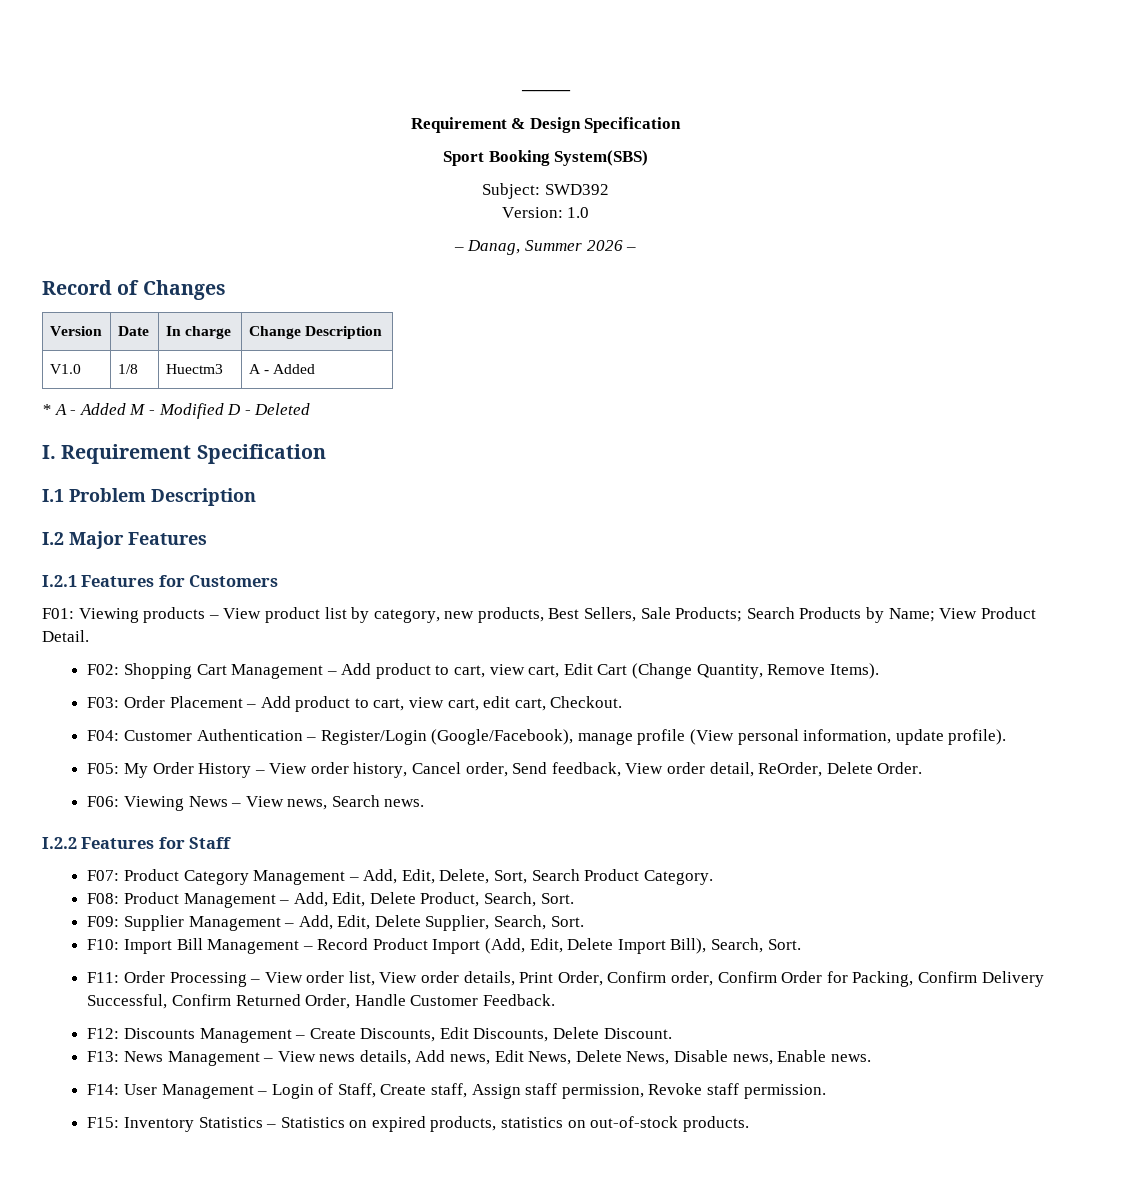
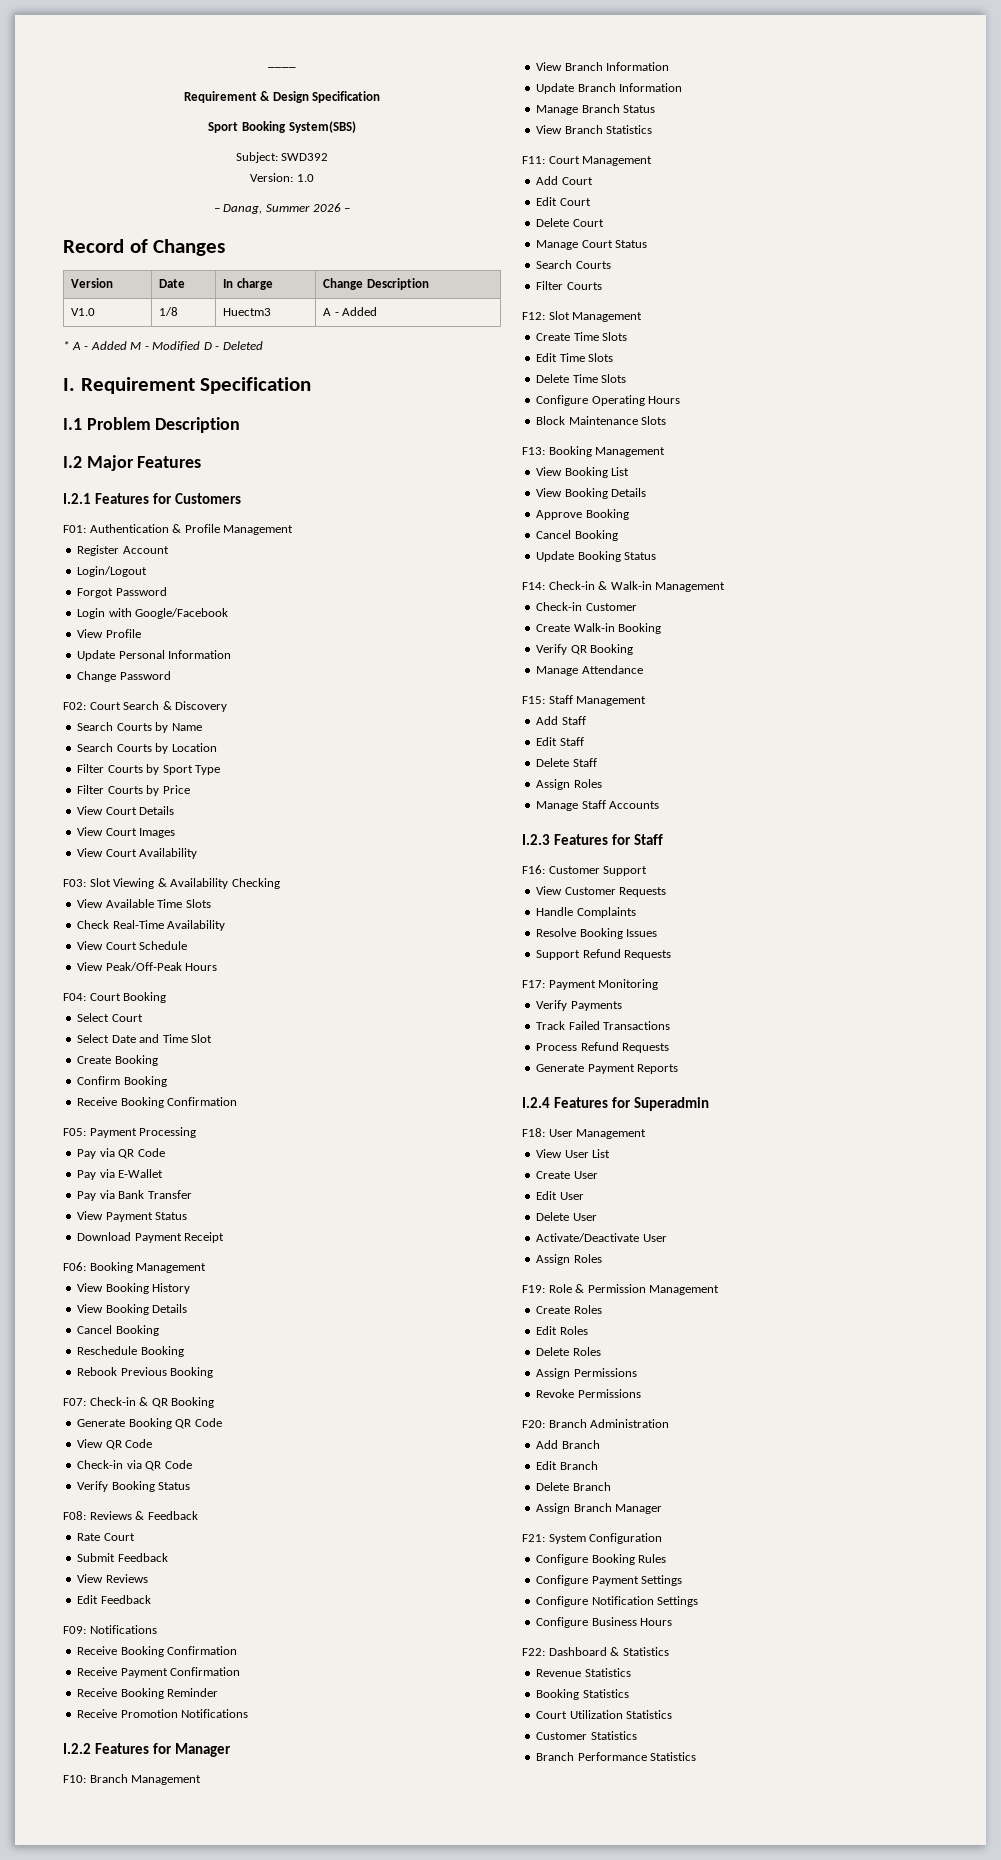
[78,607,1036,623] [42,630,89,642] [87,663,879,679] [87,696,623,712] [87,729,1007,745] [87,762,923,778] [87,795,425,811] [42,837,232,849] [87,869,713,885] [87,892,574,908] [87,915,584,931] [87,938,801,954] [87,971,1044,987] [87,994,555,1009] [87,1027,672,1043] [87,1050,871,1066] [87,1083,826,1099] [87,1116,749,1132] Viewing products – View product list by category, new products, Best Sellers, Sale Products; Search Products by Name; View Product Detail. // F02: Shopping Cart Management – Add product to cart, view cart, Edit Cart (Change Quantity, Remove Items). // F03: Order Placement – Add product to cart, view cart, edit cart, Checkout. // F04: Customer Authentication – Register/Login (Google/Facebook), manage profile (View personal information, update profile). // F05: My Order History – View order history, Cancel order, Send feedback, View order detail, ReOrder, Delete Order. // F06: Viewing News – View news, Search news. // I.2.2 Features for Staff // F07: Product Category Management – Add, Edit, Delete, Sort, Search Product Category. // F08: Product Management – Add, Edit, Delete Product, Search, Sort. // F09: Supplier Management – Add, Edit, Delete Supplier, Search, Sort. // F10: Import Bill Management – Record Product Import (Add, Edit, Delete Import Bill), Search, Sort. // F11: Order Processing – View order list, View order details, Print Order, Confirm order, Confirm Order for Packing, Confirm Delivery Successful, Confirm Returned Order, Handle Customer Feedback. // F12: Discounts Management – Create Discounts, Edit Discounts, Delete Discount. // F13: News Management – View news details, Add news, Edit News, Delete News, Disable news, Enable news. // F14: User Management – Login of Staff, Create staff, Assign staff permission, Revoke staff permission. // F15: Inventory Statistics – Statistics on expired products, statistics on out-of-stock products. -> [89,524,294,535] [77,545,169,556] [77,566,148,577] [77,587,167,598] [77,608,229,619] [77,629,141,638] [77,650,232,661] [77,671,171,682] [63,701,228,712] [77,722,202,733] [77,743,217,754] [77,764,221,775] [77,785,190,796] [77,806,175,815] [77,827,176,838] [77,848,198,859] [63,878,280,889] [77,899,211,908] [77,920,226,931] [77,941,188,950] [77,962,218,971] [63,992,167,1003] [77,1013,143,1022] [77,1034,213,1043] [77,1055,158,1066] [77,1076,167,1087] [77,1097,238,1108] [63,1127,197,1138] [77,1148,165,1159] [77,1169,164,1180] [77,1190,192,1201] [77,1211,188,1222] [77,1232,225,1243] [63,1262,207,1273] [77,1283,191,1294] [77,1304,188,1315] [77,1325,159,1336] [77,1346,184,1357] [77,1367,214,1378] [63,1397,215,1408] [77,1418,222,1429] [77,1439,153,1450] [77,1460,192,1471] [77,1481,191,1492] [63,1511,198,1520] [77,1533,135,1541] [77,1553,168,1562] [77,1574,148,1583] [77,1595,151,1604] [63,1625,157,1634] [77,1646,238,1657] [77,1667,241,1678] [77,1688,219,1699] [77,1709,249,1718] [63,1743,232,1757] [63,1774,202,1785] [536,62,670,71] [536,83,683,94] [536,104,656,115] [536,125,653,134] [522,156,653,166] [536,176,593,185] [536,197,591,206] [536,218,604,227] [536,240,648,250] [536,260,611,269] [536,281,602,290] [522,311,643,322] [536,332,628,341] [536,353,614,362] [536,374,627,383] [536,395,681,406] [536,416,667,425] [522,446,666,457] [536,467,630,478] [536,488,647,499] [536,509,629,520] [536,530,618,541] [536,551,657,562] [522,581,726,592] [536,602,637,611] [536,623,662,634] [536,644,634,655] [536,665,643,676] [522,695,647,706] [536,716,586,725] [536,737,584,746] [536,758,597,767] [536,779,602,790] [536,800,660,811] [522,834,664,845] [522,865,648,876] [536,886,667,897] [536,907,636,918] [536,928,658,939] [536,949,672,960] [522,979,659,990] [536,1000,622,1011] [536,1021,671,1030] [536,1042,670,1053] [536,1064,679,1074] [522,1097,710,1111] [522,1128,647,1139] [536,1149,611,1158] [536,1171,598,1179] [536,1191,584,1200] [536,1212,597,1221] [536,1233,667,1242] [536,1254,602,1265] [522,1284,720,1295] [536,1305,602,1314] [536,1326,588,1335] [536,1347,601,1356] [536,1368,637,1379] [536,1389,641,1398] [522,1419,670,1428] [536,1440,600,1449] [536,1461,598,1470] [536,1482,611,1491] [536,1503,663,1514] [522,1533,663,1544] [536,1554,667,1565] [536,1575,683,1586] [536,1596,699,1607] [536,1617,673,1628] [522,1647,669,1656] [536,1668,631,1677] [536,1689,629,1700] [536,1710,673,1719] [536,1731,637,1740] [536,1752,697,1761] Authentication & Profile Management // Register Account // Login/Logout // Forgot Password // Login with Google/Facebook // View Profile // Update Personal Information // Change Password // F02: Court Search & Discovery // Search Courts by Name // Search Courts by Location // Filter Courts by Sport Type // Filter Courts by Price // View Court Details // View Court Images // View Court Availability // F03: Slot Viewing & Availability Checking // View Available Time Slots // Check Real-Time Availability // View Court Schedule // View Peak/Off-Peak Hours // F04: Court Booking // Select Court // Select Date and Time Slot // Create Booking // Confirm Booking // Receive Booking Confirmation // F05: Payment Processing // Pay via QR Code // Pay via E-Wallet // Pay via Bank Transfer // View Payment Status // Download Payment Receipt // F06: Booking Management // View Booking History // View Booking Details // Cancel Booking // Reschedule Booking // Rebook Previous Booking // F07: Check-in & QR Booking // Generate Booking QR Code // View QR Code // Check-in via QR Code // Verify Booking Status // F08: Reviews & Feedback // Rate Court // Submit Feedback // View Reviews // Edit Feedback // F09: Notifications // Receive Booking Confirmation // Receive Payment Confirmation // Receive Booking Reminder // Receive Promotion Notifications // I.2.2 Features for Manager // F10: Branch Management // View Branch Information // Update Branch Information // Manage Branch Status // View Branch Statistics // F11: Court Management // Add Court // Edit Court // Delete Court // Manage Court Status // Search Courts // Filter Courts // F12: Slot Management // Create Time Slots // Edit Time Slots // Delete Time Slots // Configure Operating Hours // Block Maintenance Slots // F13: Booking Management // View Booking List // View Booking Details // Approve Booking // Cancel Booking // Update Booking Status // F14: Check-in & Walk-in Management // Check-in Customer // Create Walk-in Booking // Verify QR Booking // Manage Attendance // F15: Staff Management // Add Staff // Edit Staff // Delete Staff // Assign Roles // Manage Staff Accounts // I.2.3 Features for Staff // F16: Customer Support // View Customer Requests // Handle Complaints // Resolve Booking Issues // Support Refund Requests // F17: Payment Monitoring // Verify Payments // Track Failed Transactions // Process Refund Requests // Generate Payment Reports // I.2.4 Features for Superadmin // F18: User Management // View User List // Create User // Edit User // Delete User // Activate/Deactivate User // Assign Roles // F19: Role & Permission Management // Create Roles // Edit Roles // Delete Roles // Assign Permissions // Revoke Permissions // F20: Branch Administration // Add Branch // Edit Branch // Delete Branch // Assign Branch Manager // F21: System Configuration // Configure Booking Rules // Configure Payment Settings // Configure Notification Settings // Configure Business Hours // F22: Dashboard & Statistics // Revenue Statistics // Booking Statistics // Court Utilization Statistics // Customer Statistics // Branch Performance Statistics

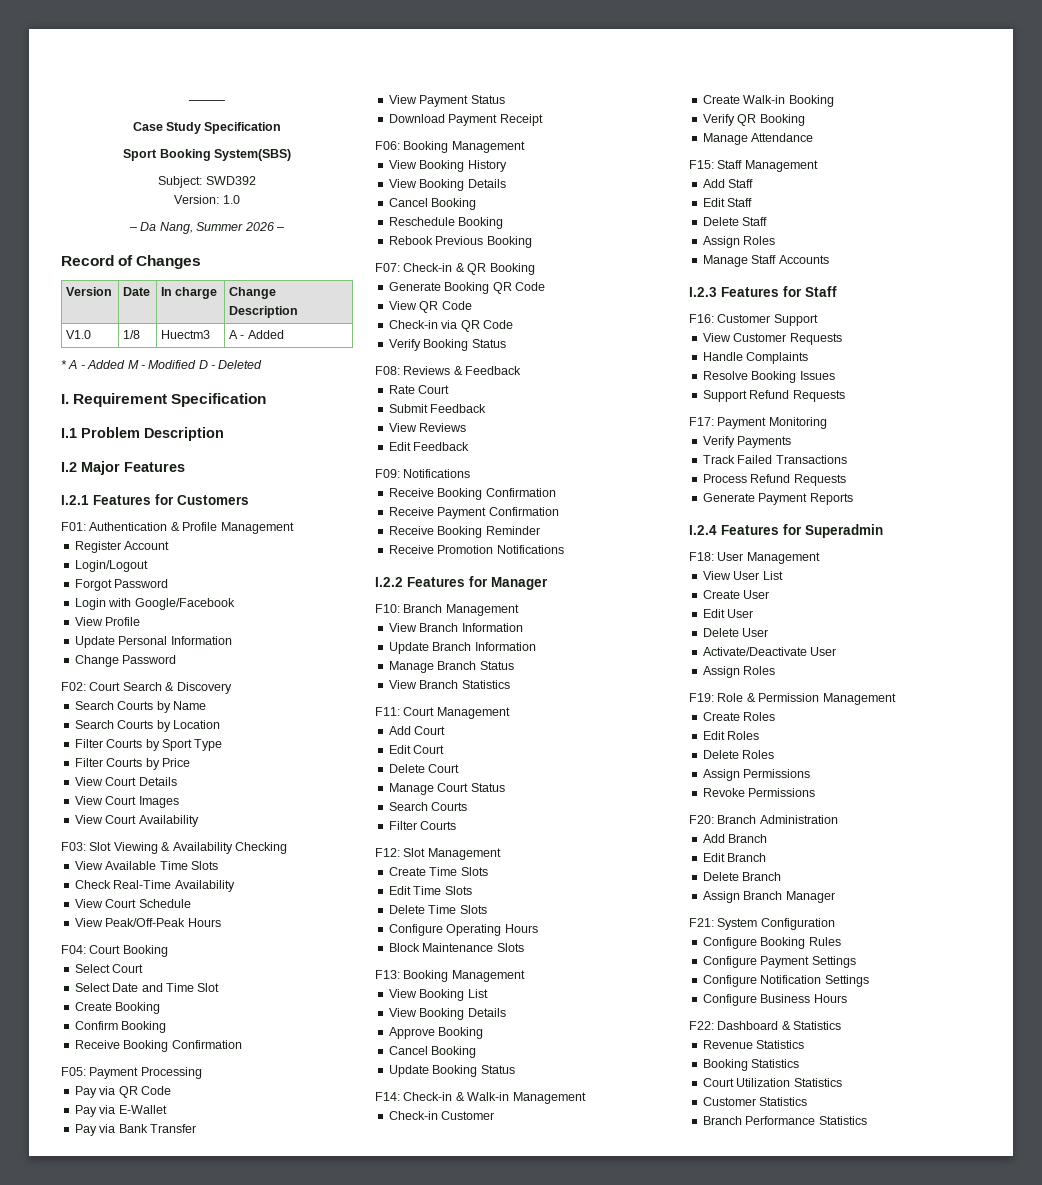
[183,91,309,103] Requirement & Design -> [132,122,201,134] Case Study
[223,204,263,214] Danag, -> [140,222,193,234] Da Nang,

